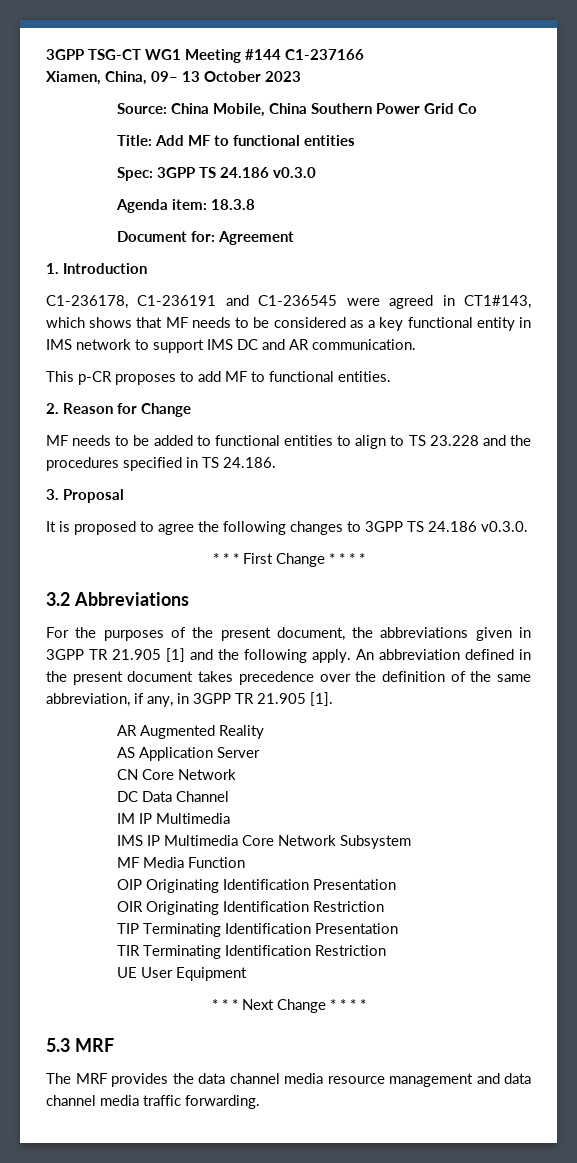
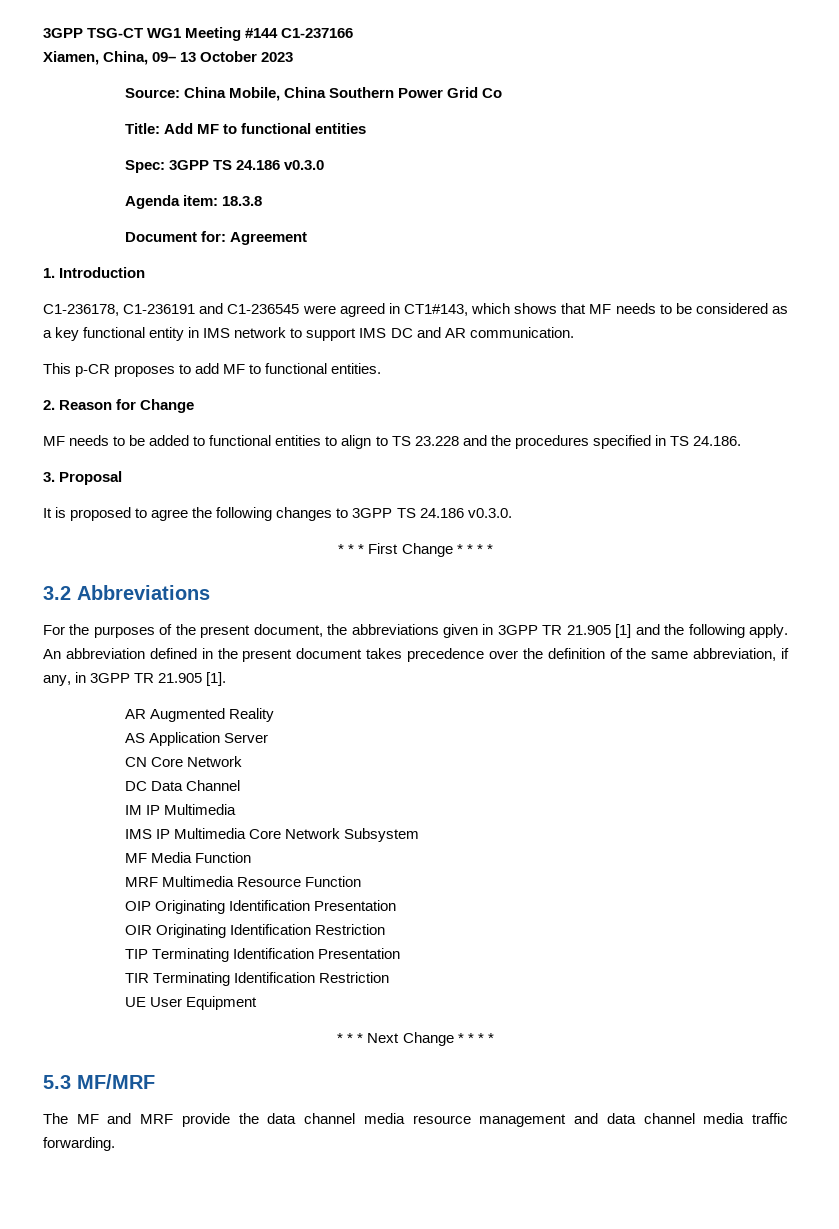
(245, 862) none -> [125,876,362,887] // MRF Multimedia Resource Function
[74,1038,114,1052] MRF -> [77,1074,155,1089] MF/MRF
[75,1073,168,1087] MRF provides -> [76,1113,230,1127] MF and MRF provide

